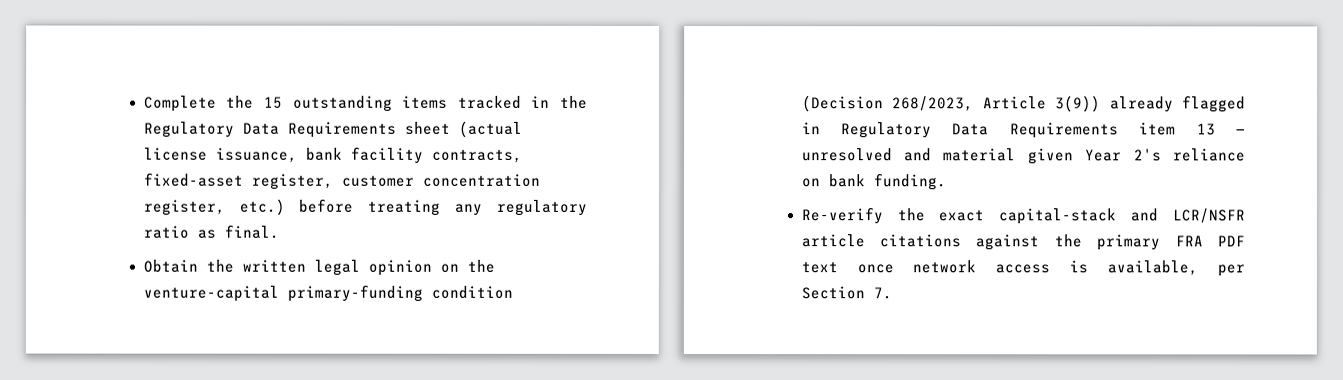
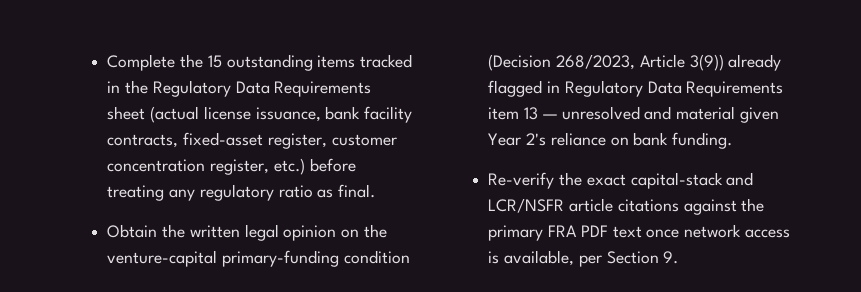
[872,287,892,300] 7. -> [663,251,679,264] 9.

